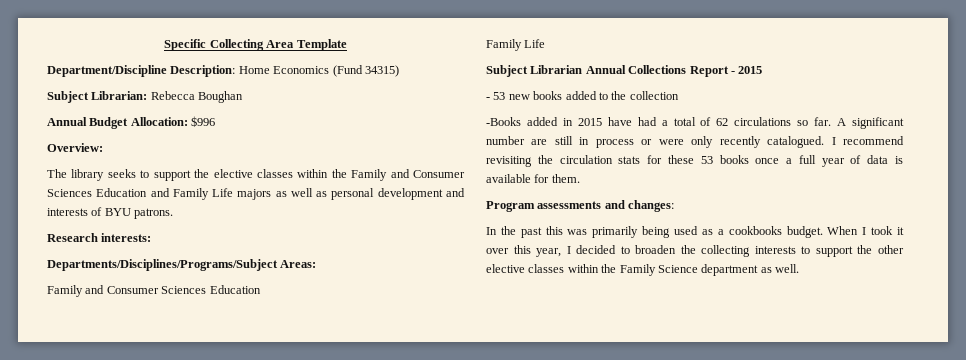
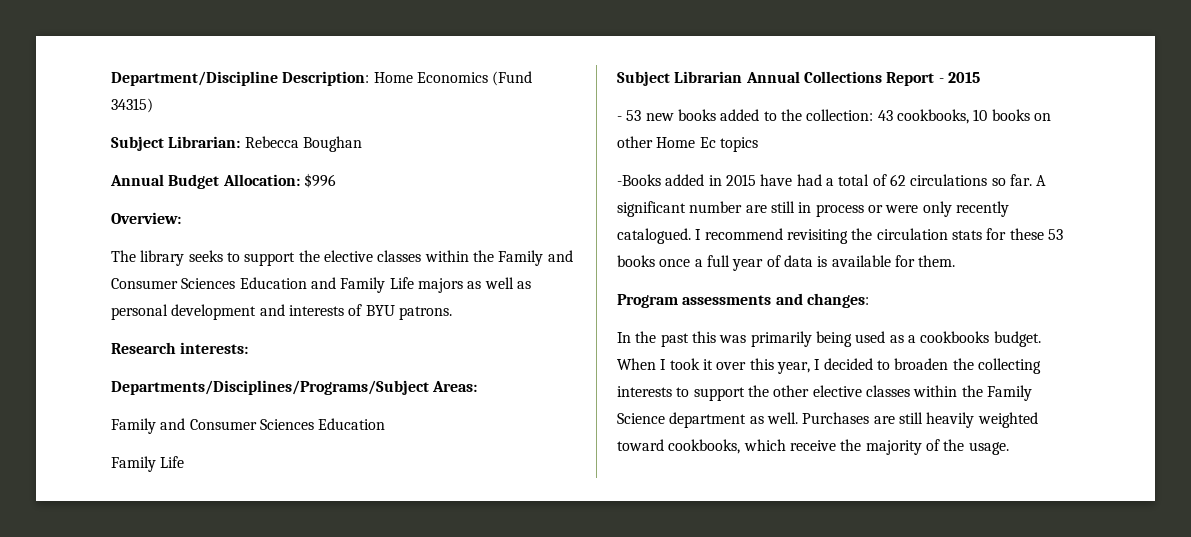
[164,39,347,51] Specific Collecting Area Template // -> (111, 78) none
[629,91,679,100] collection -> [806,109,1051,124] [617,136,758,152] collection: 43 cookbooks, 10 books on other Home Ec topics
(799, 268) none -> [802,412,1038,428] [617,439,1009,455] Purchases are still heavily weighted toward cookbooks, which receive the majority of the usage.

